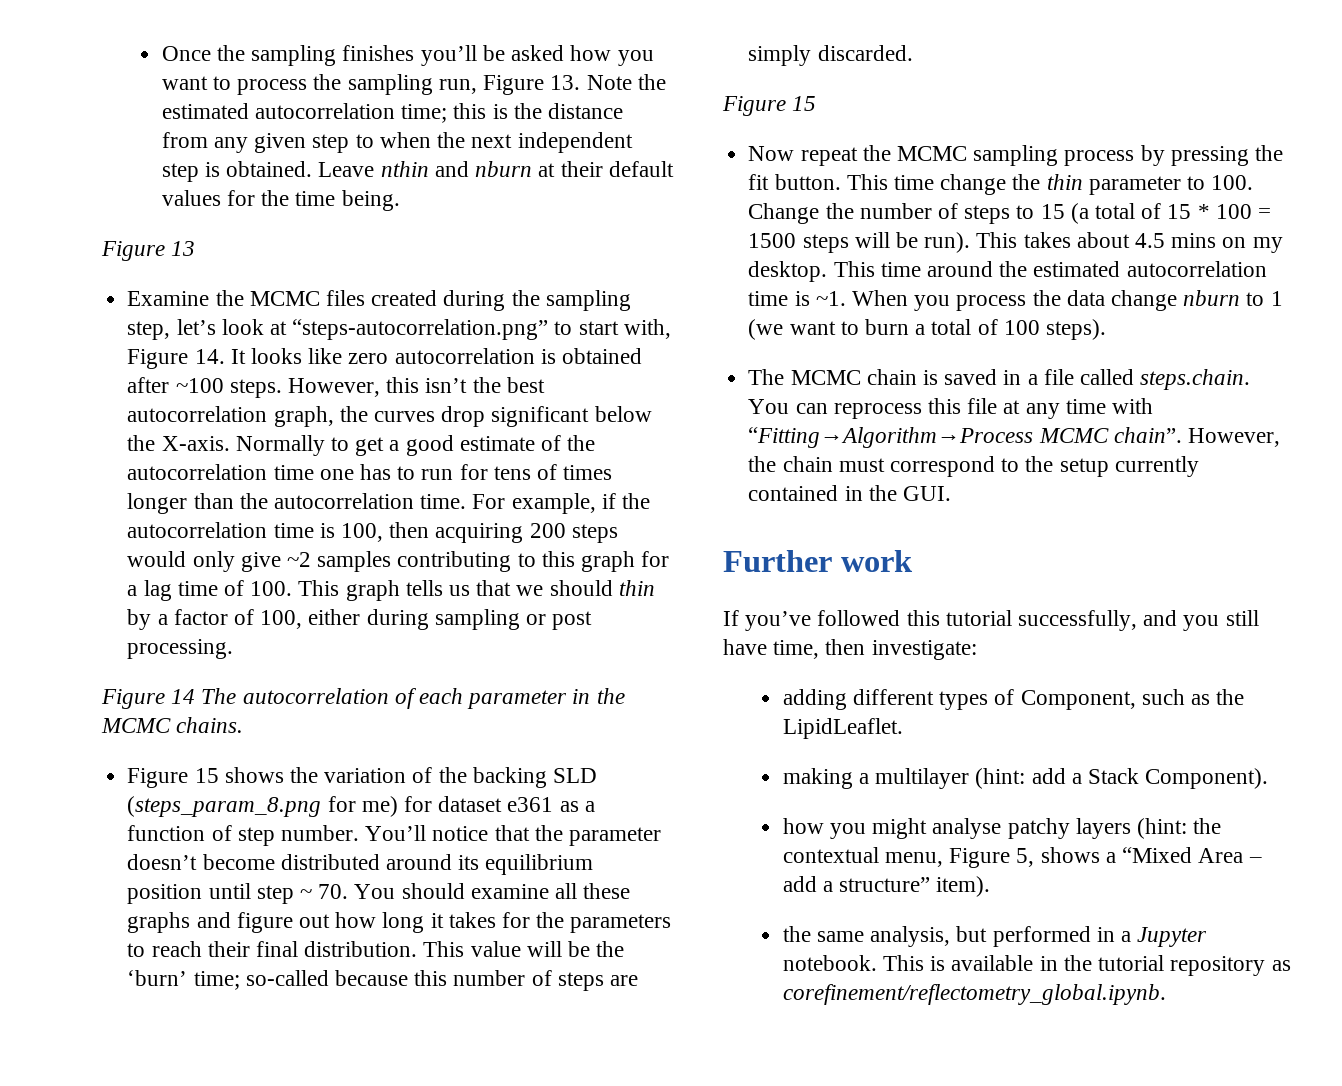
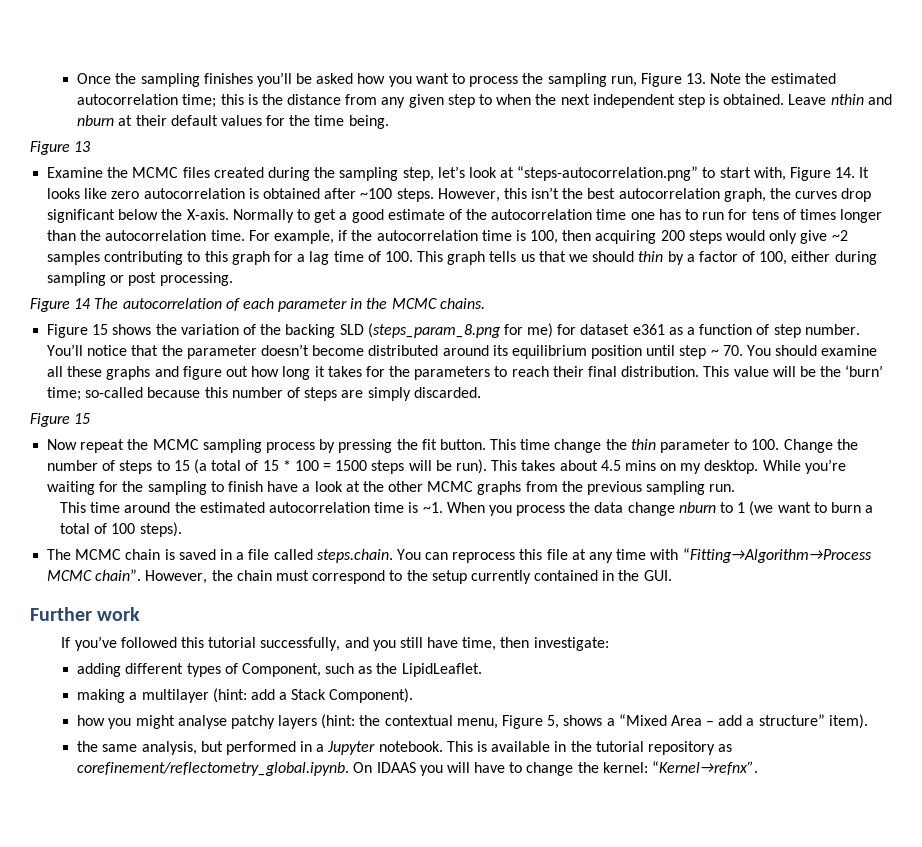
(828, 271) none -> [762,459,846,474] [47,481,736,495] While you’re waiting for the sampling to finish have a look at the other MCMC graphs from the previous sampling run. //
(1166, 994) none -> [353,761,758,776] On IDAAS you will have to change the kernel: “Kernel→refnx”.

